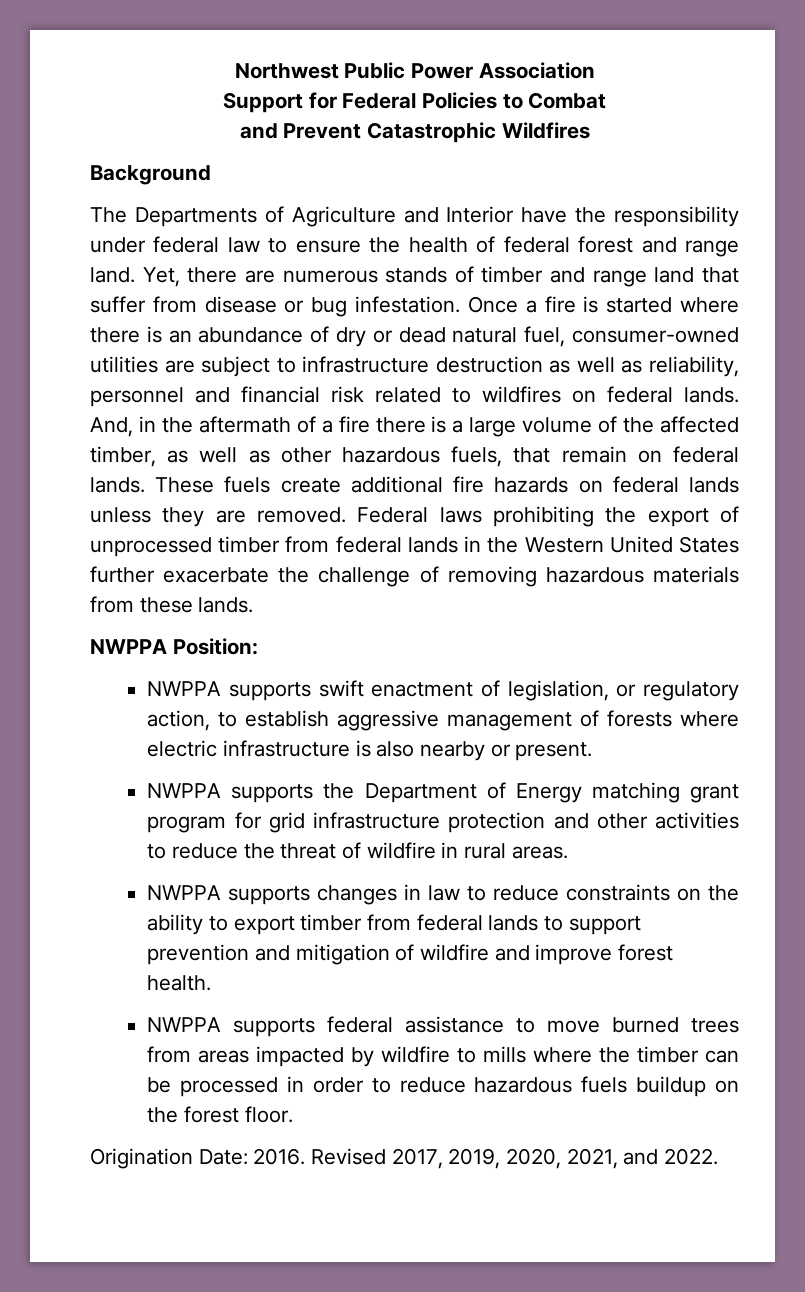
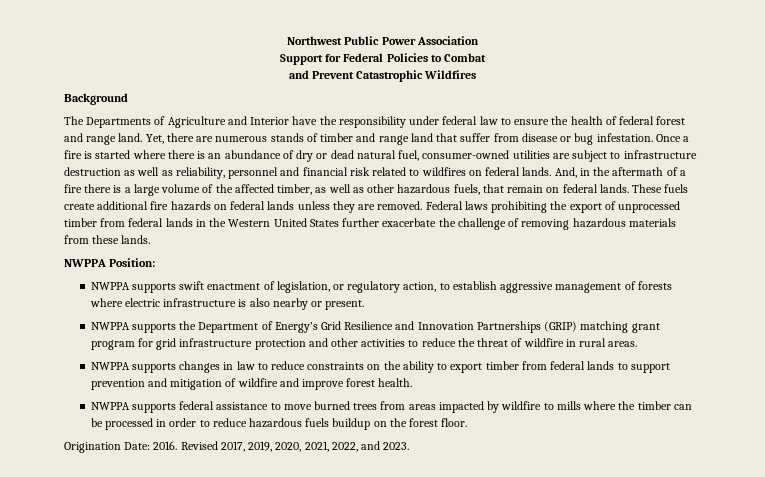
[515,783,582,803] Energy -> [274,321,578,333] Energy’s Grid Resilience and Innovation Partnerships (GRIP)
[623,1148,719,1165] and 2022. -> [331,441,410,452] 2022, and 2023.

